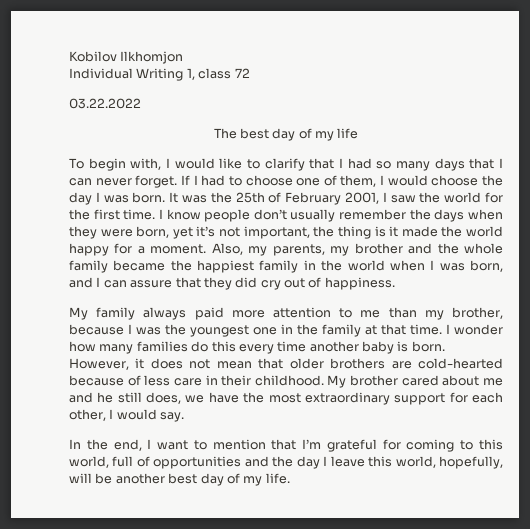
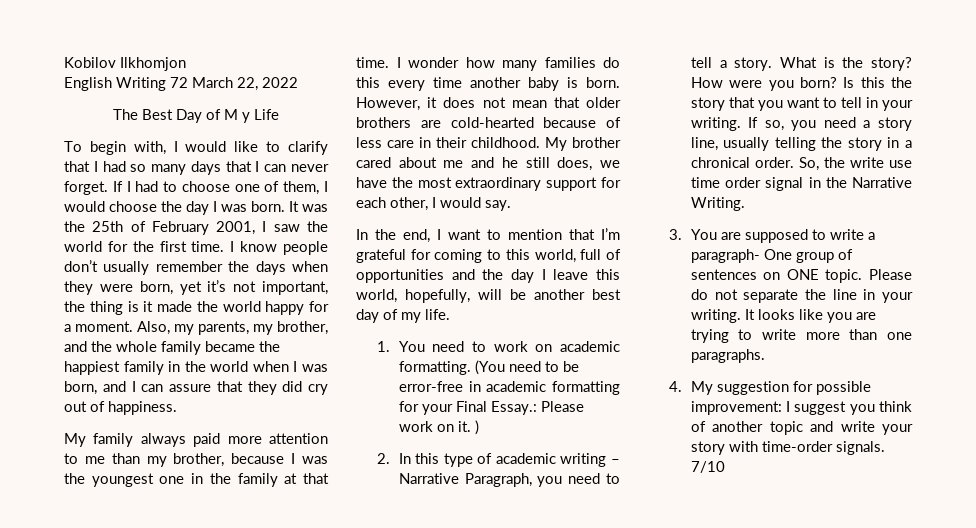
[69,68,250,81] [69,98,141,109] [213,128,359,141] Individual Writing 1, class 72 // 03.22.2022 // The best day of my life -> [64,77,298,91] [113,109,279,123] English Writing 72 March 22, 2022 // The Best Day of M y Life
[354,243,403,254] brother -> [277,321,328,335] brother,
(290, 478) none -> [377,341,620,352] [398,360,579,375] [398,381,620,395] [398,401,584,415] [398,420,479,435] [377,453,620,467] [398,473,620,487] [690,57,912,71] [690,77,912,91] [690,97,913,111] [690,117,912,131] [690,137,912,151] [690,157,912,171] [690,177,912,191] [690,197,745,211] [669,229,875,243] [690,249,853,263] [690,269,912,283] [690,289,913,303] [690,309,876,323] [690,329,912,343] [690,349,765,363] [669,381,871,395] [690,401,912,415] [690,421,913,435] [690,441,885,455] [690,461,725,473] // 1. You need to work on academic formatting. (You need to be error-free in academic formatting for your Final Essay.: Please work on it. ) // 2. In this type of academic writing – Narrative Paragraph, you need to tell a story. What is the story? How were you born? Is this the story that you want to tell in your writing. If so, you need a story line, usually telling the story in a chronical order. So, the write use time order signal in the Narrative Writing. // 3. You are supposed to write a paragraph- One group of sentences on ONE topic. Please do not separate the line in your writing. It looks like you are trying to write more than one paragraphs. // 4. My suggestion for possible improvement: I suggest you think of another topic and write your story with time-order signals. 7/10

